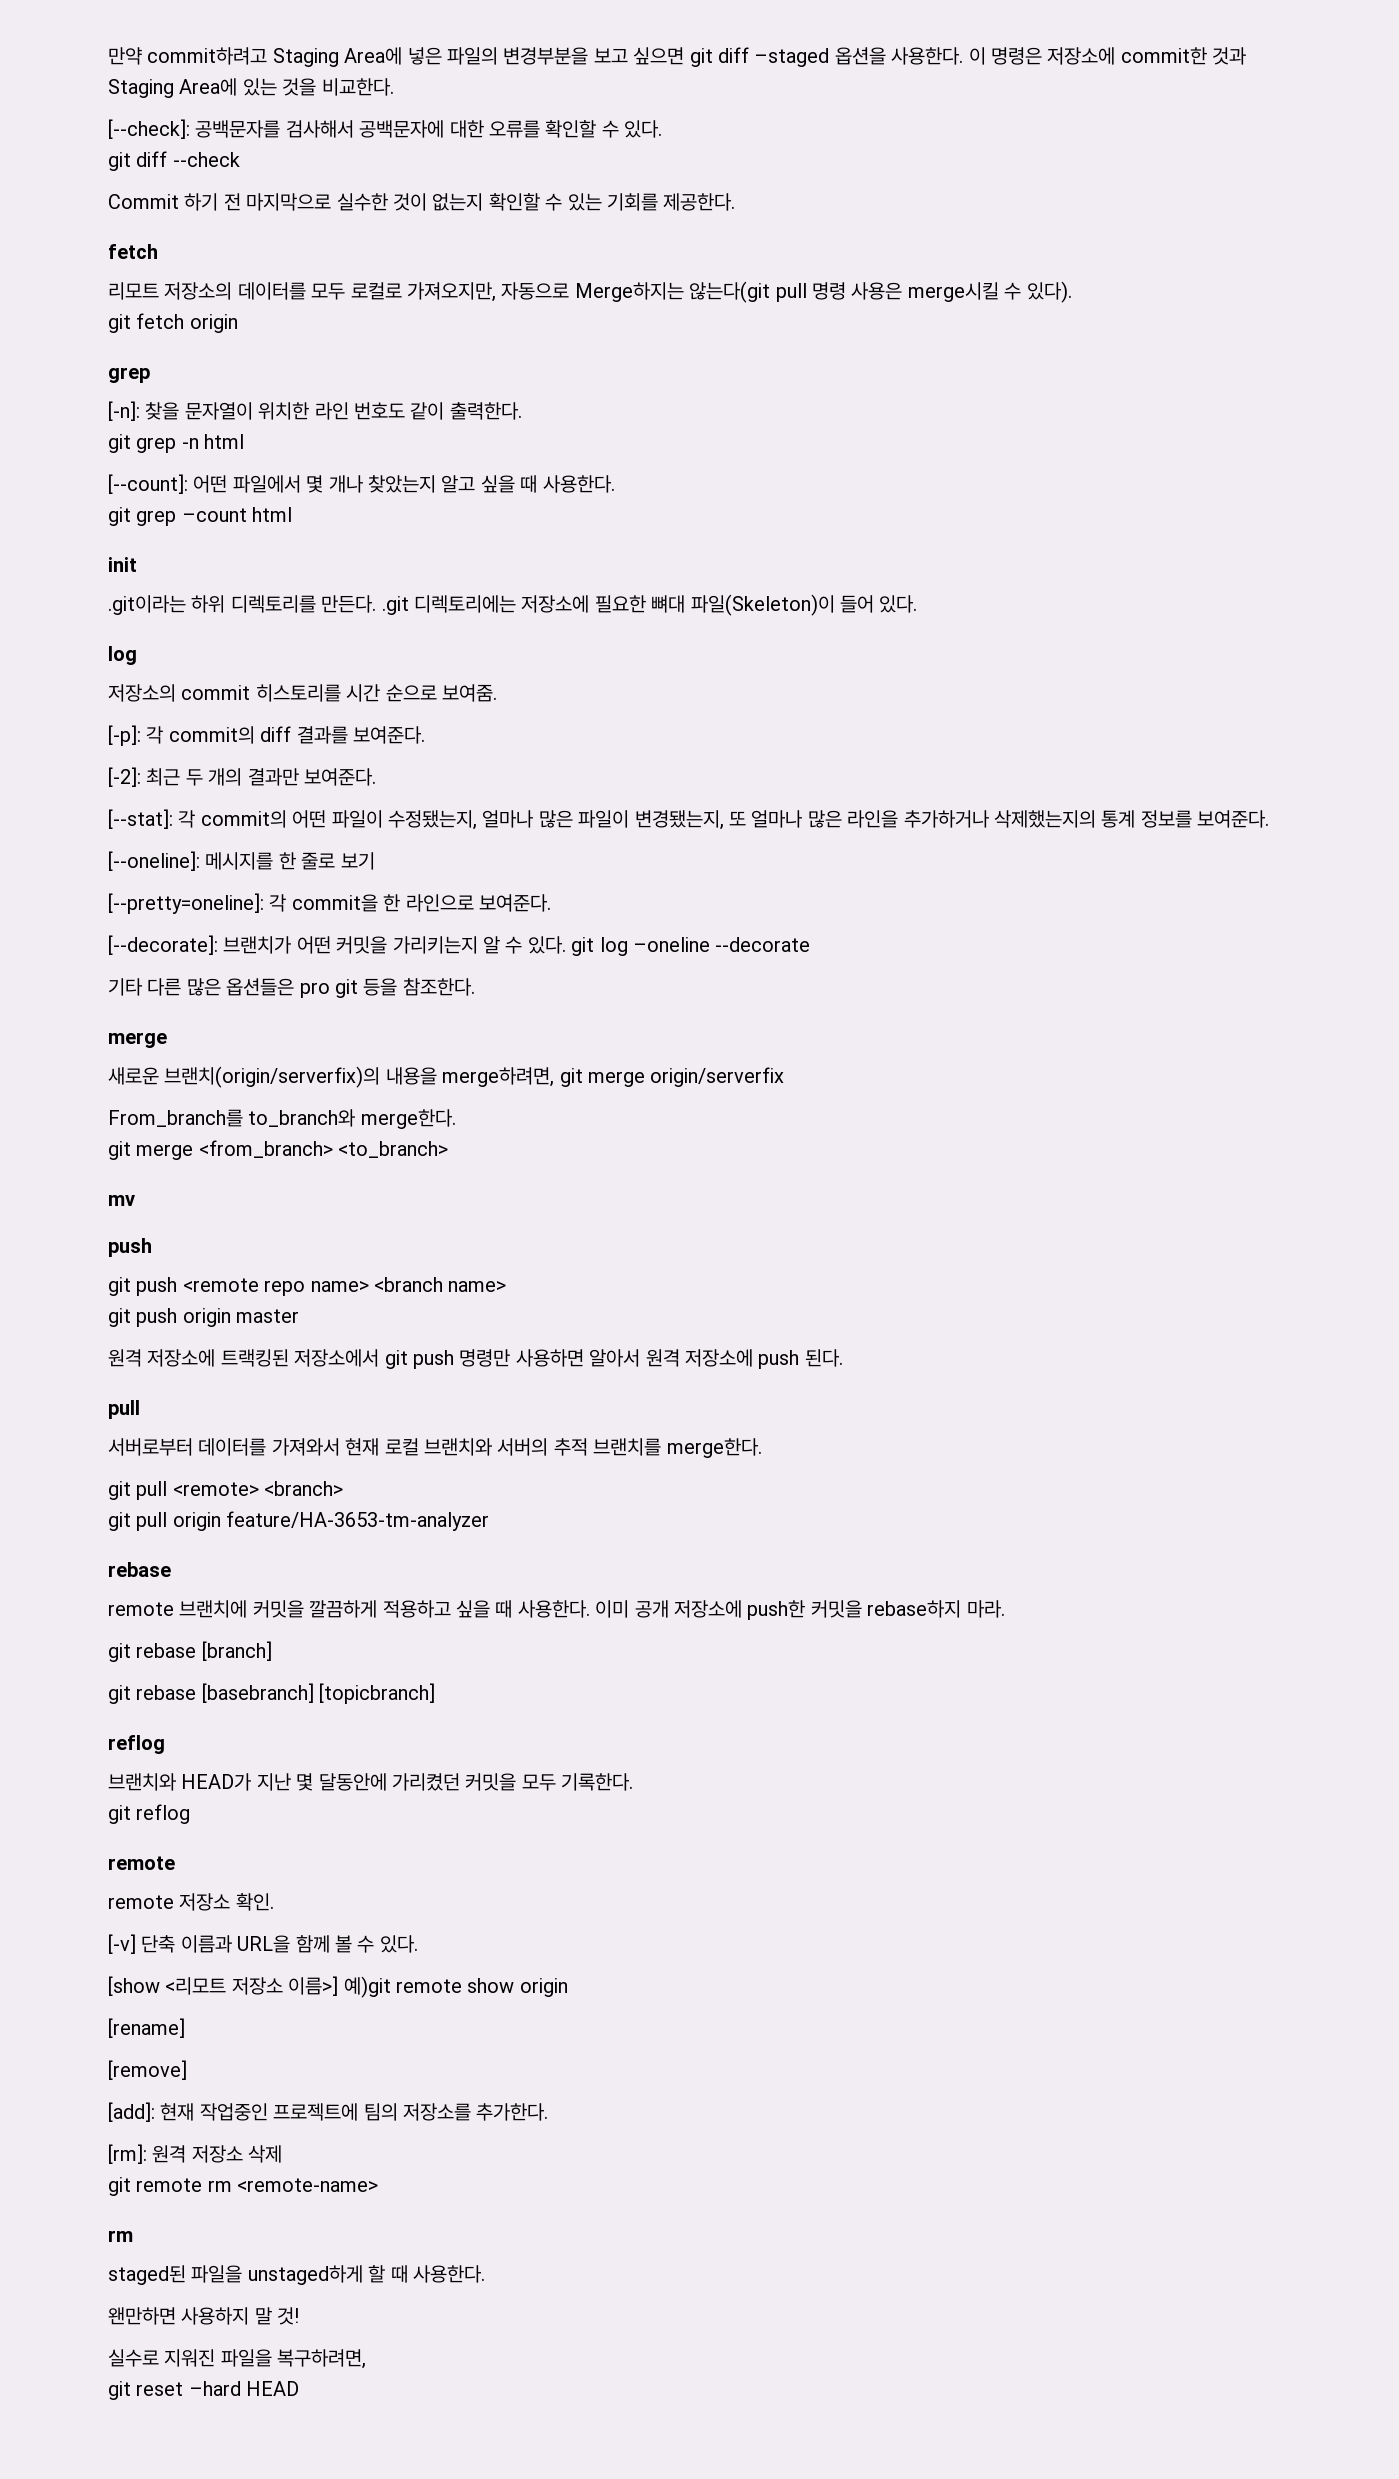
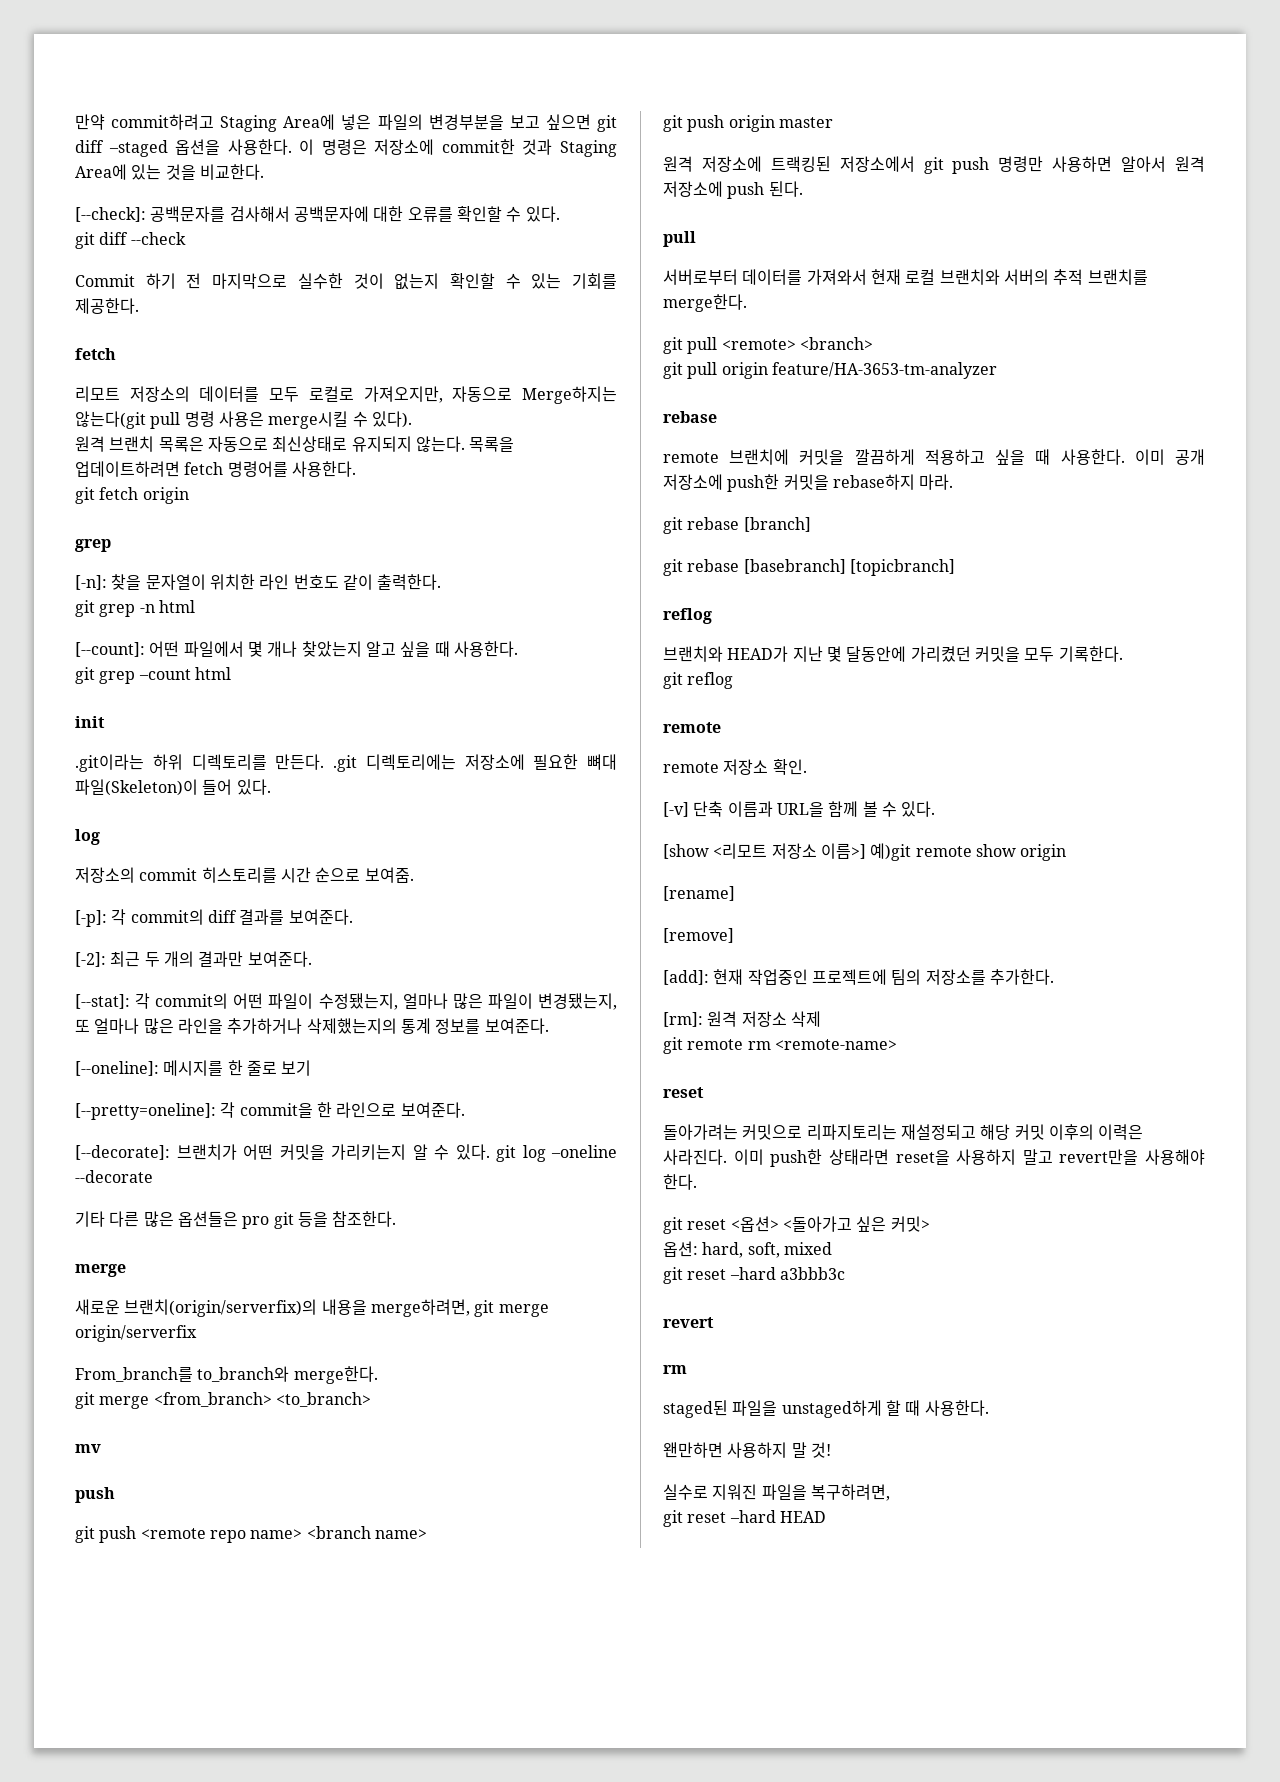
(1072, 292) none -> [75,436,515,452] [75,461,356,477] // 원격 브랜치 목록은 자동으로 최신상태로 유지되지 않는다. 목록을 업데이트하려면 fetch 명령어를 사용한다.
(379, 2185) none -> [663,1087,704,1098] [663,1124,1144,1140] [663,1149,1205,1167] [663,1174,697,1190] [663,1216,930,1234] [663,1241,832,1258] [663,1267,845,1284] [663,1317,714,1328] // reset // 돌아가려는 커밋으로 리파지토리는 재설정되고 해당 커밋 이후의 이력은 사라진다. 이미 push한 상태라면 reset을 사용하지 말고 revert만을 사용해야 한다. // git reset <옵션> <돌아가고 싶은 커밋> // 옵션: hard, soft, mixed // git reset –hard a3bbb3c // revert

